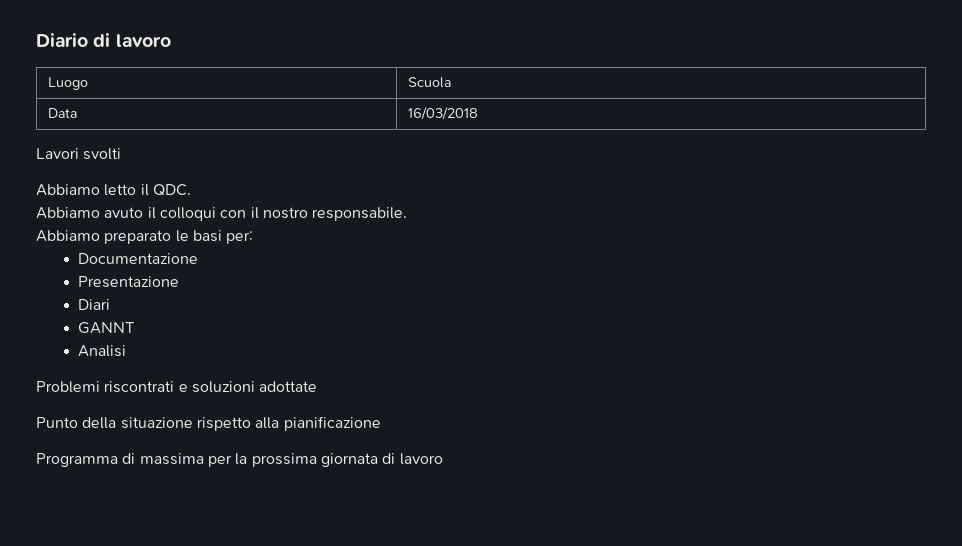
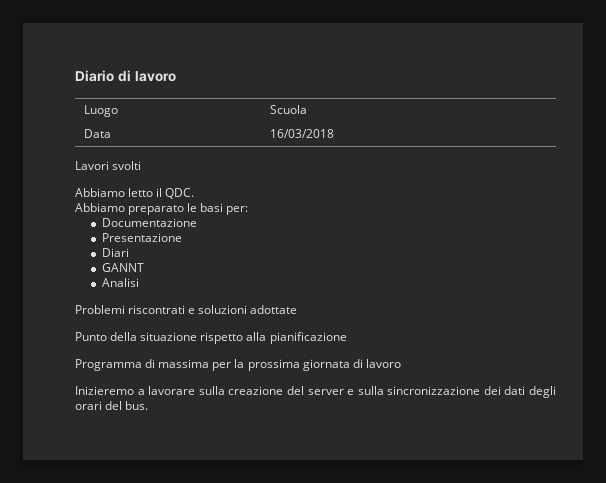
[36,207,408,221] // Abbiamo avuto il colloqui con il nostro responsabile. -> (195, 193) none
(443, 459) none -> [75,386,556,398] [75,401,149,410] // Inizieremo a lavorare sulla creazione del server e sulla sincronizzazione dei dati degli orari del bus.

